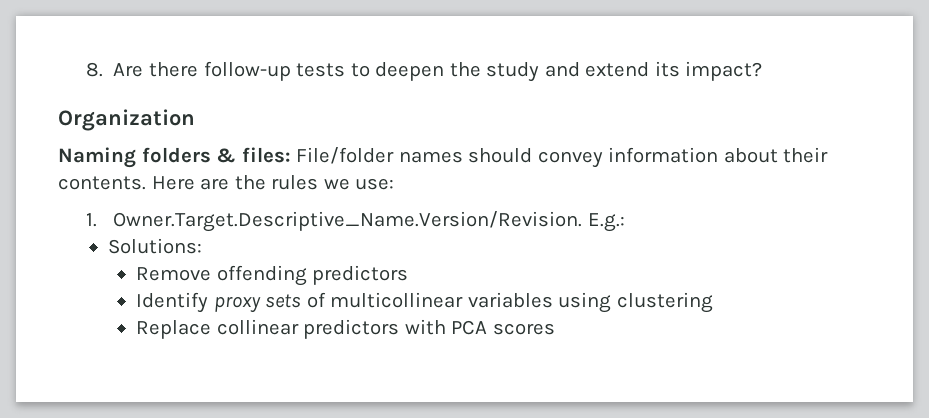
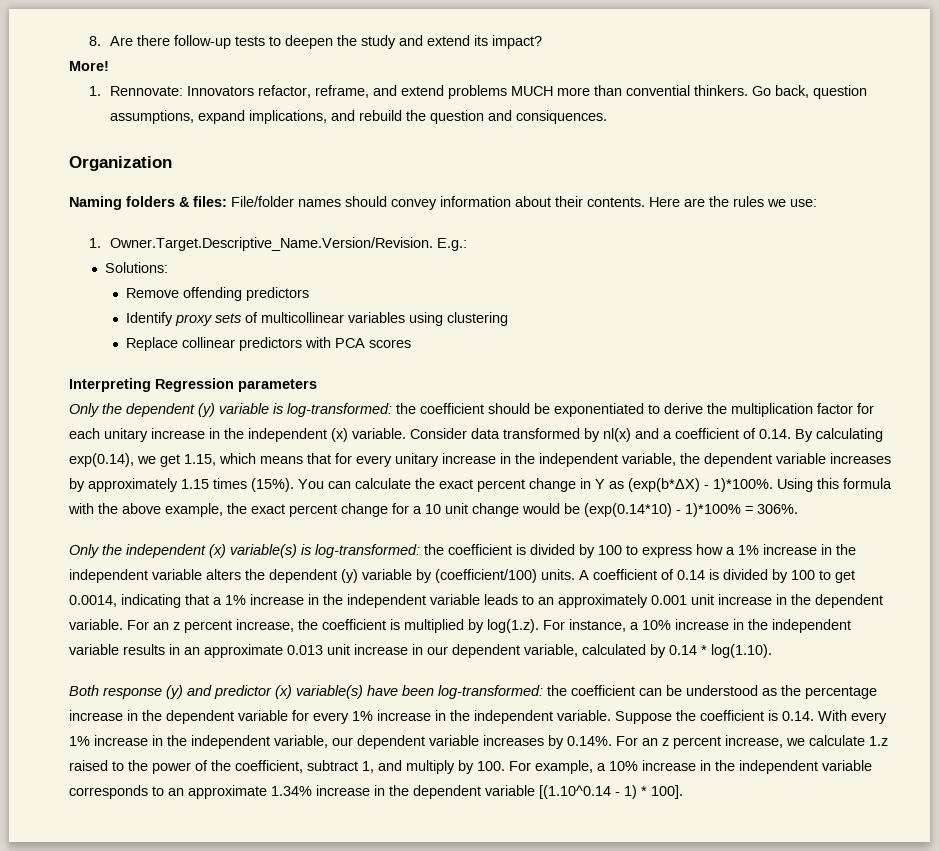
(763, 71) none -> [69,61,109,71] [89,85,867,99] [109,110,607,124] // More! // 1. Rennovate: Innovators refactor, reframe, and extend problems MUCH more than convential thinkers. Go back, question assumptions, expand implications, and rebuild the question and consiquences.
(555, 329) none -> [69,378,317,392] [69,403,874,417] [69,428,883,442] [69,453,891,467] [69,478,892,492] [68,503,798,517] [69,544,856,558] [69,569,855,583] [69,594,883,608] [69,619,851,633] [69,644,772,658] [69,685,877,699] [69,710,887,724] [69,735,888,749] [69,760,872,774] [69,785,683,799] // Interpreting Regression parameters // Only the dependent (y) variable is log-transformed: the coefficient should be exponentiated to derive the multiplication factor for each unitary increase in the independent (x) variable. Consider data transformed by nl(x) and a coefficient of 0.14. By calculating exp(0.14), we get 1.15, which means that for every unitary increase in the independent variable, the dependent variable increases by approximately 1.15 times (15%). You can calculate the exact percent change in Y as (exp(b*ΔX) - 1)*100%. Using this formula with the above example, the exact percent change for a 10 unit change would be (exp(0.14*10) - 1)*100% = 306%. // Only the independent (x) variable(s) is log-transformed: the coefficient is divided by 100 to express how a 1% increase in the independent variable alters the dependent (y) variable by (coefficient/100) units. A coefficient of 0.14 is divided by 100 to get 0.0014, indicating that a 1% increase in the independent variable leads to an approximately 0.001 unit increase in the dependent variable. For an z percent increase, the coefficient is multiplied by log(1.z). For instance, a 10% increase in the independent variable results in an approximate 0.013 unit increase in our dependent variable, calculated by 0.14 * log(1.10). // Both response (y) and predictor (x) variable(s) have been log-transformed: the coefficient can be understood as the percentage increase in the dependent variable for every 1% increase in the independent variable. Suppose the coefficient is 0.14. With every 1% increase in the independent variable, our dependent variable increases by 0.14%. For an z percent increase, we calculate 1.z raised to the power of the coefficient, subtract 1, and multiply by 100. For example, a 10% increase in the independent variable corresponds to an approximate 1.34% increase in the dependent variable [(1.10^0.14 - 1) * 100].

